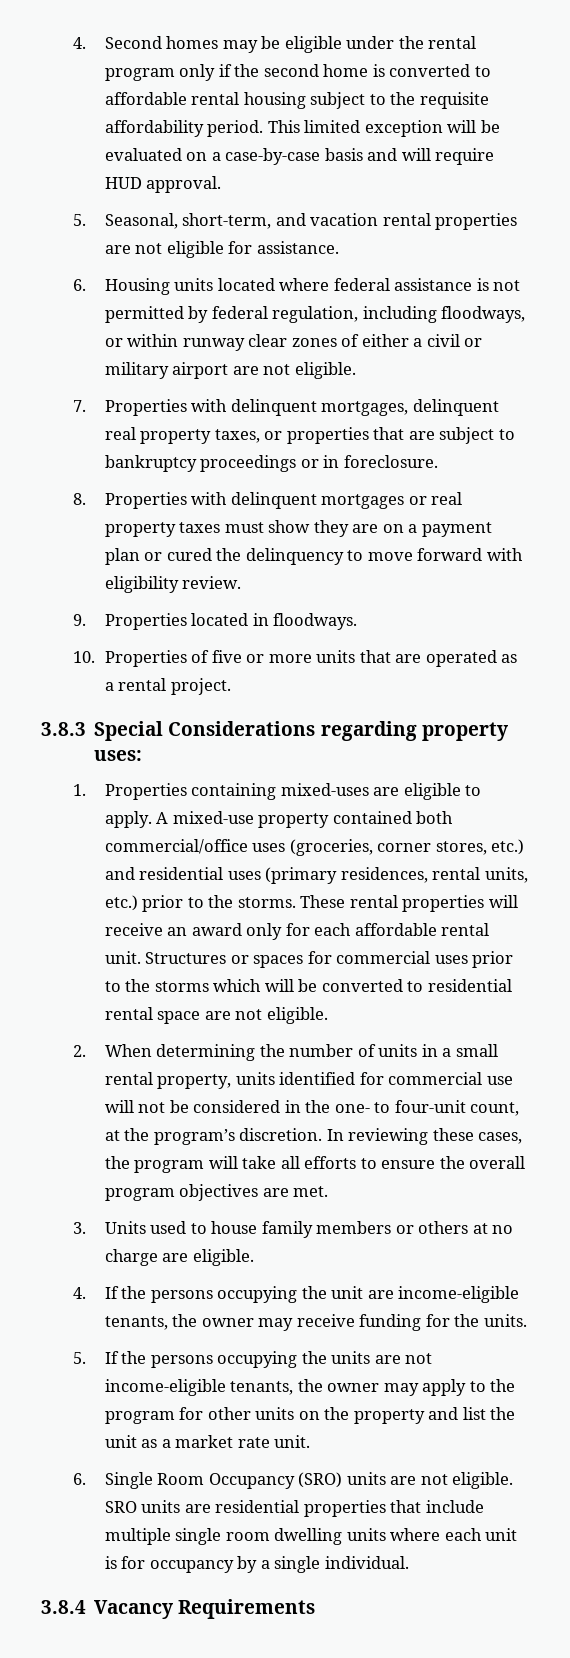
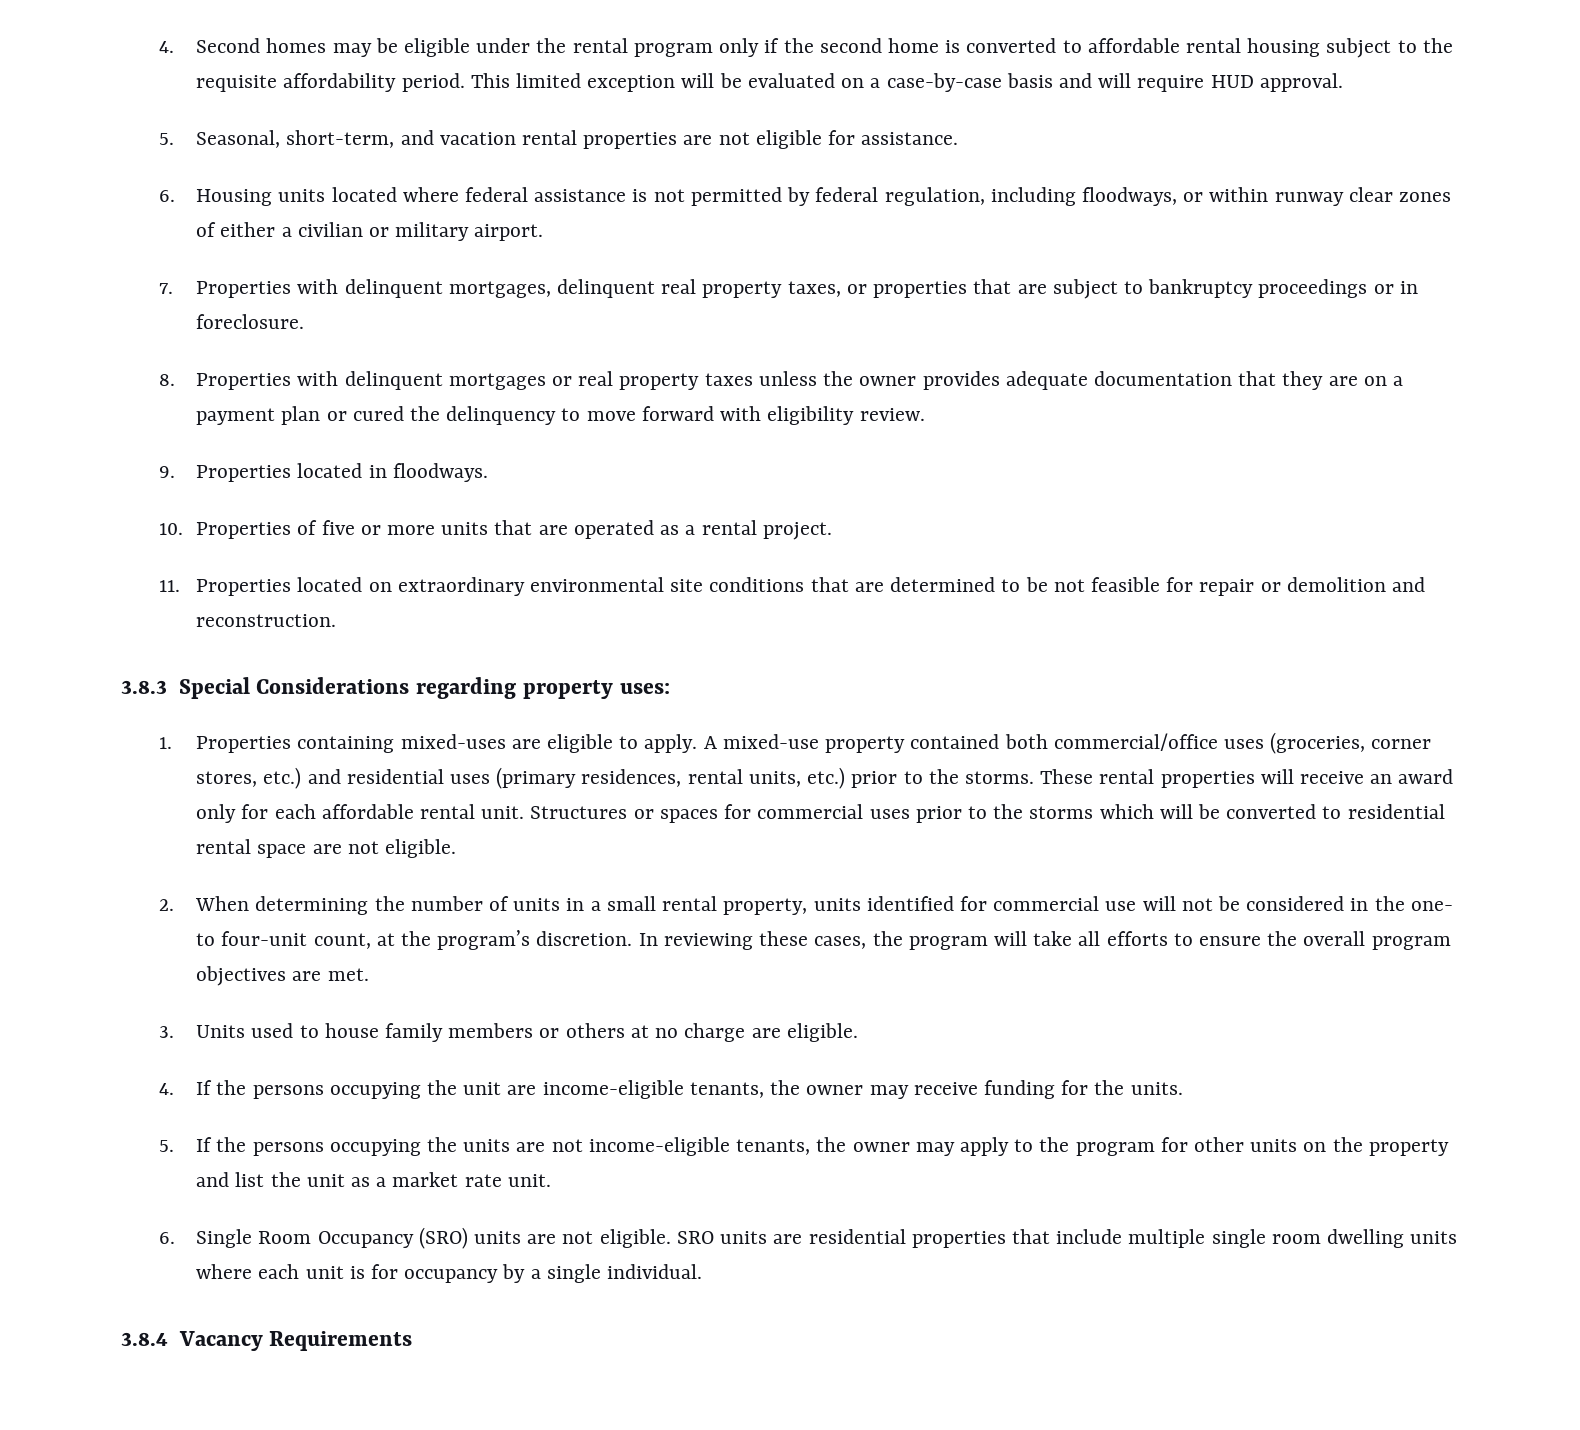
[426,334,460,347] civil -> [297,222,363,237] civilian
[172,362,356,379] airport are not eligible. -> [474,224,544,241] airport.
[224,520,311,533] must show -> [758,371,1277,390] unless the owner provides adequate documentation that
(231, 686) none -> [158,577,1425,596] [196,614,337,627] // 11. Properties located on extraordinary environmental site conditions that are determined to be not feasible for repair or demolition and reconstruction.

